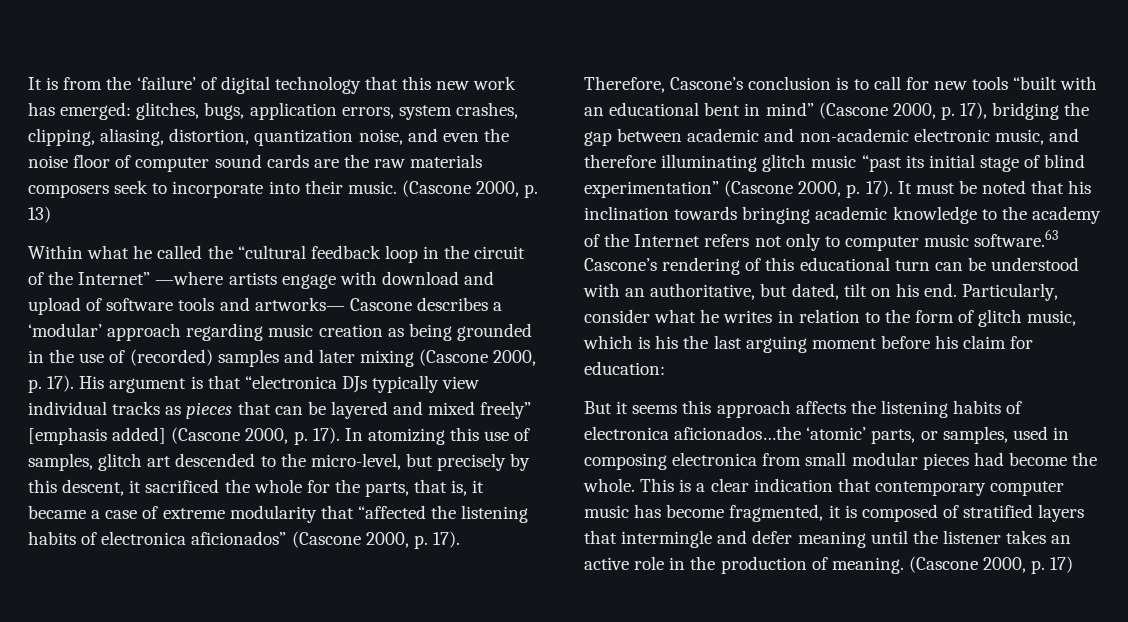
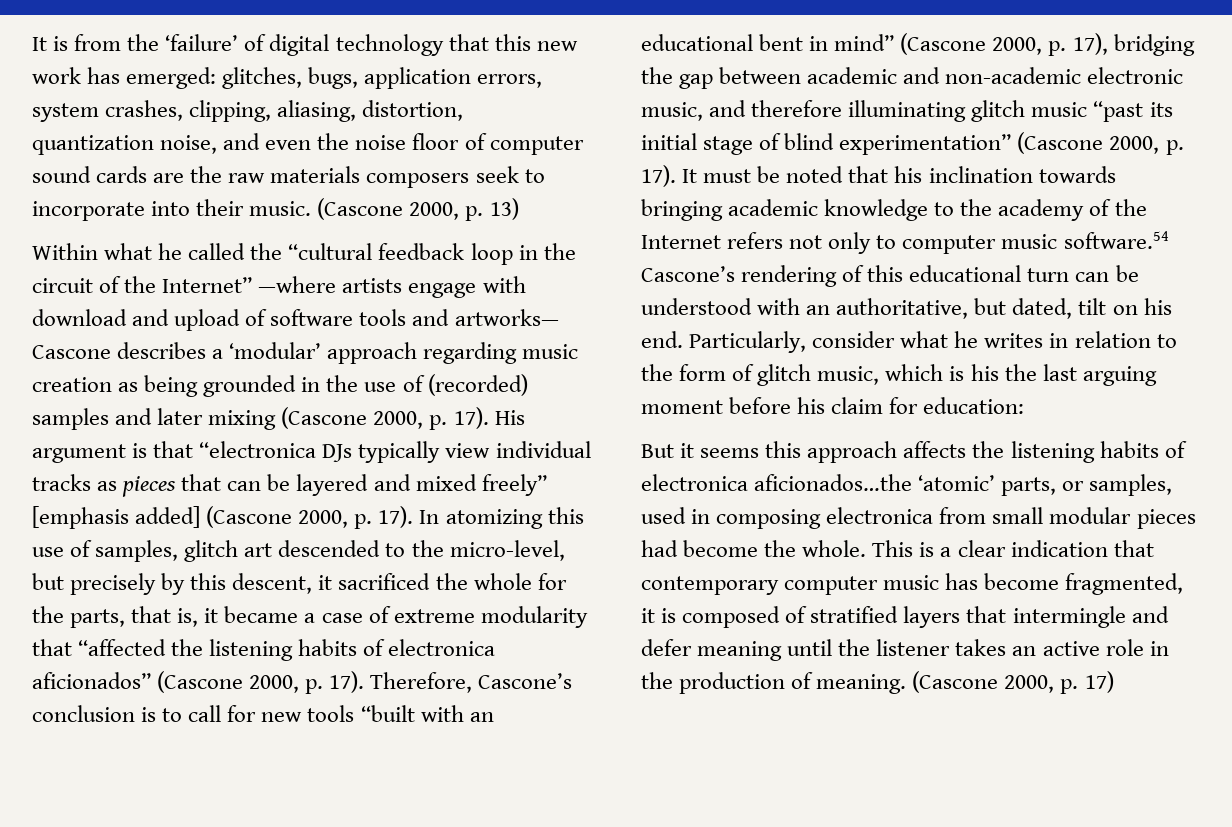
[974,229,1059,247] software.63 -> [1063,231,1169,249] software.54

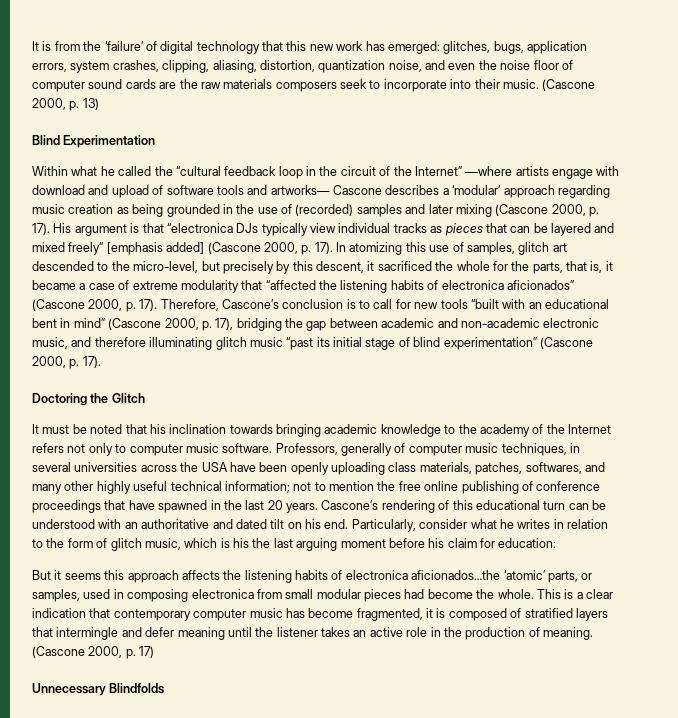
(519, 209) none -> [32,135,156,148] // Blind Experimentation
(676, 176) none -> [32,393,145,406] // Doctoring the Glitch //
[1063,231,1169,249] software.54 -> [222,443,580,456] [32,462,605,475] [32,481,601,494] [32,500,318,513] software. Professors, generally of computer music techniques, in several universities across the USA have been openly uploading class materials, patches, softwares, and many other highly useful technical information; not to mention the free online publishing of conference proceedings that have spawned in the last 20 years.
[836,298,1073,319] authoritative, but dated, -> [141,519,267,529] authoritative and dated
(1114, 682) none -> [32,683,165,696] // Unnecessary Blindfolds

